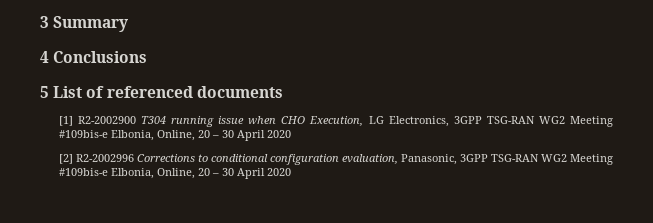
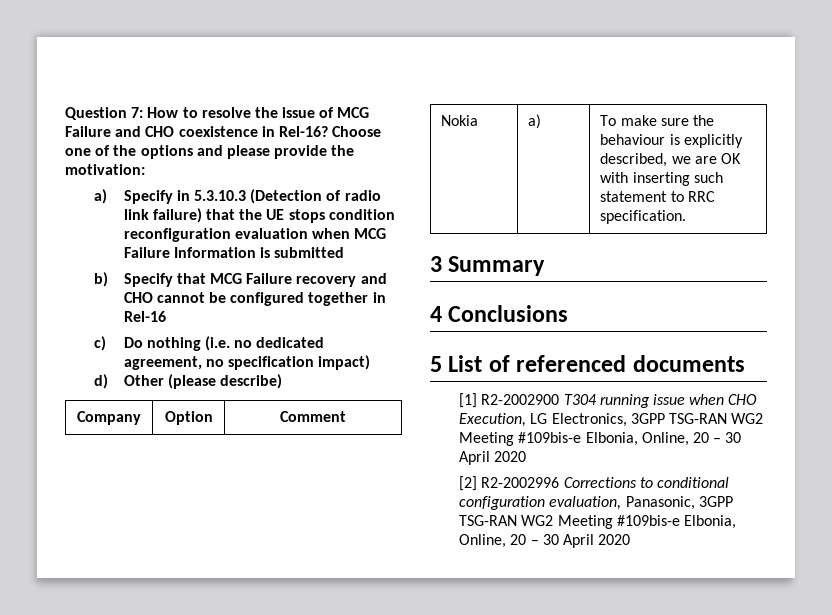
(40, 22) none -> [65,107,370,120] [65,126,382,137] [65,145,355,159] [65,164,145,175] [94,189,381,204] [123,208,395,223] [123,228,387,242] [123,247,345,258] [94,272,387,287] [123,292,386,306] [123,311,166,322] [94,336,325,351] [123,355,371,370] [94,374,282,389] [77,411,141,425] [164,411,213,425] [280,411,346,422] [441,115,479,126] [528,114,542,129] [600,115,714,126] [600,134,743,148] [600,153,741,167] [600,172,723,186] [600,191,715,202] [600,210,687,224] Question 7: How to resolve the issue of MCG Failure and CHO coexistence in Rel-16? Choose one of the options and please provide the motivation: // a) Specify in 5.3.10.3 (Detection of radio link failure) that the UE stops condition reconfiguration evaluation when MCG Failure Information is submitted // b) Specify that MCG Failure recovery and CHO cannot be configured together in Rel-16 // c) Do nothing (i.e. no dedicated agreement, no specification impact) // d) Other (please describe) // Company | Option | Comment // Nokia | a) | To make sure the behaviour is explicitly described, we are OK with inserting such statement to RRC specification. //

